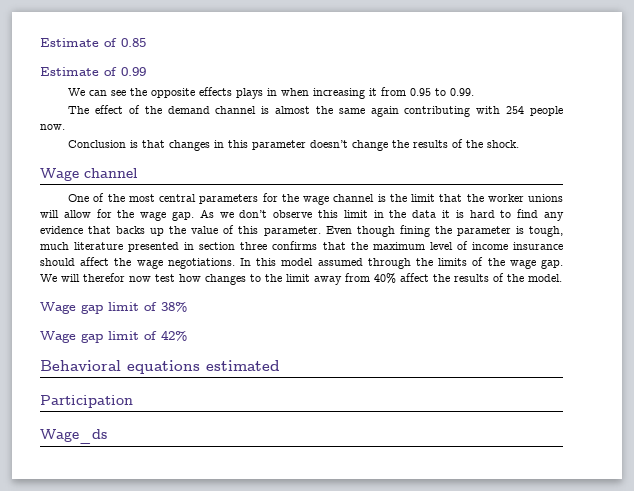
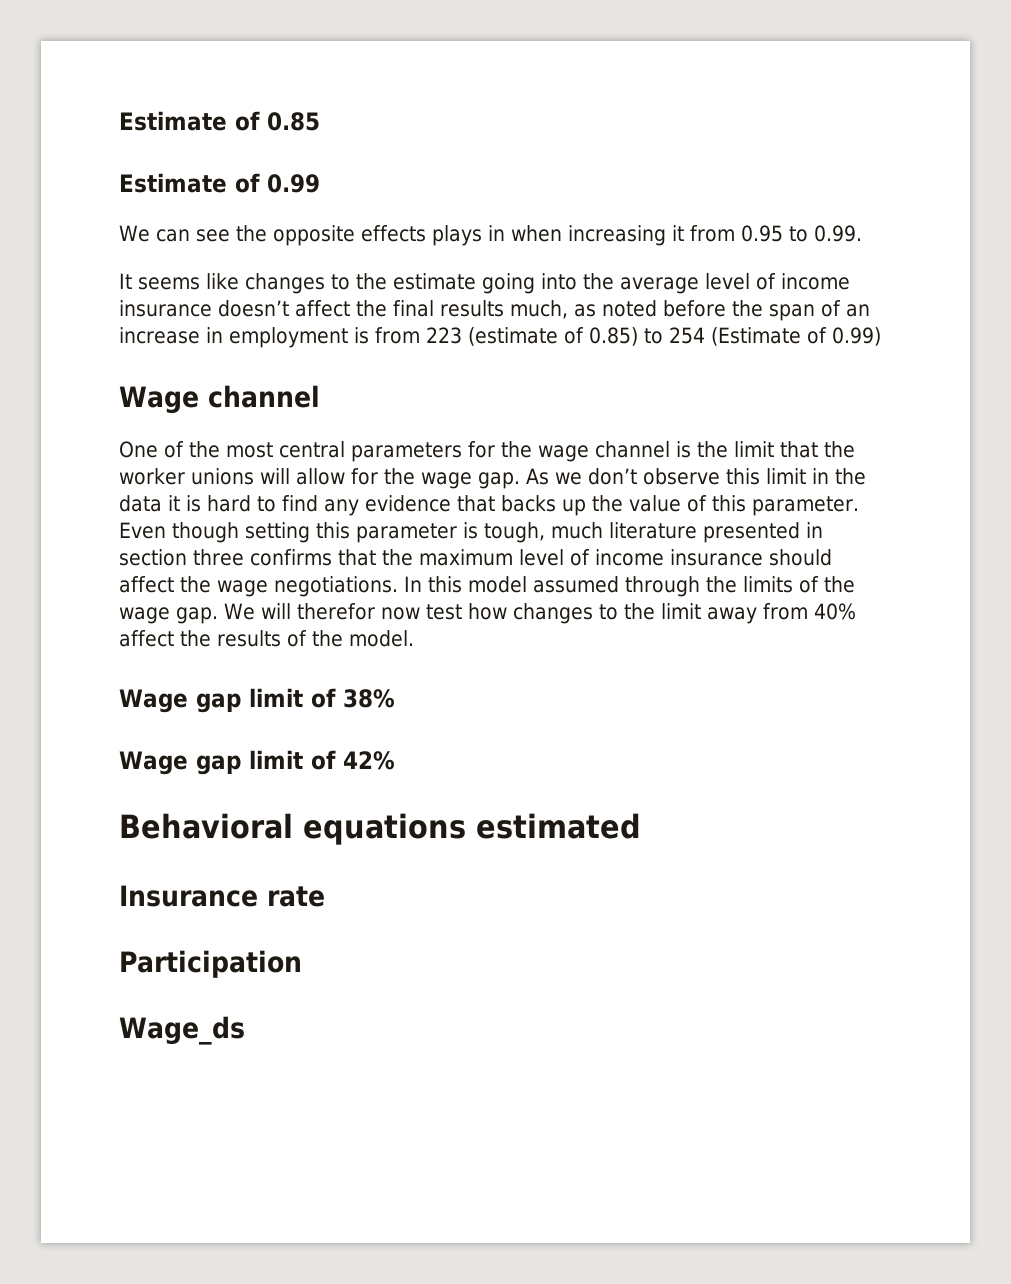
[68,105,563,117] [40,124,65,130] [68,139,520,151] The effect of the demand channel is almost the same again contributing with 254 people now. // Conclusion is that changes in this parameter doesn’t change the results of the shock. -> [119,273,850,294] [119,300,870,321] [119,327,881,348] It seems like changes to the estimate going into the average level of income insurance doesn’t affect the final results much, as noted before the span of an increase in employment is from 223 (estimate of 0.85) to 254 (Estimate of 0.99)
[399,225,452,237] fining the -> [245,522,350,543] setting this
(280, 365) none -> [119,885,325,907] // Insurance rate

